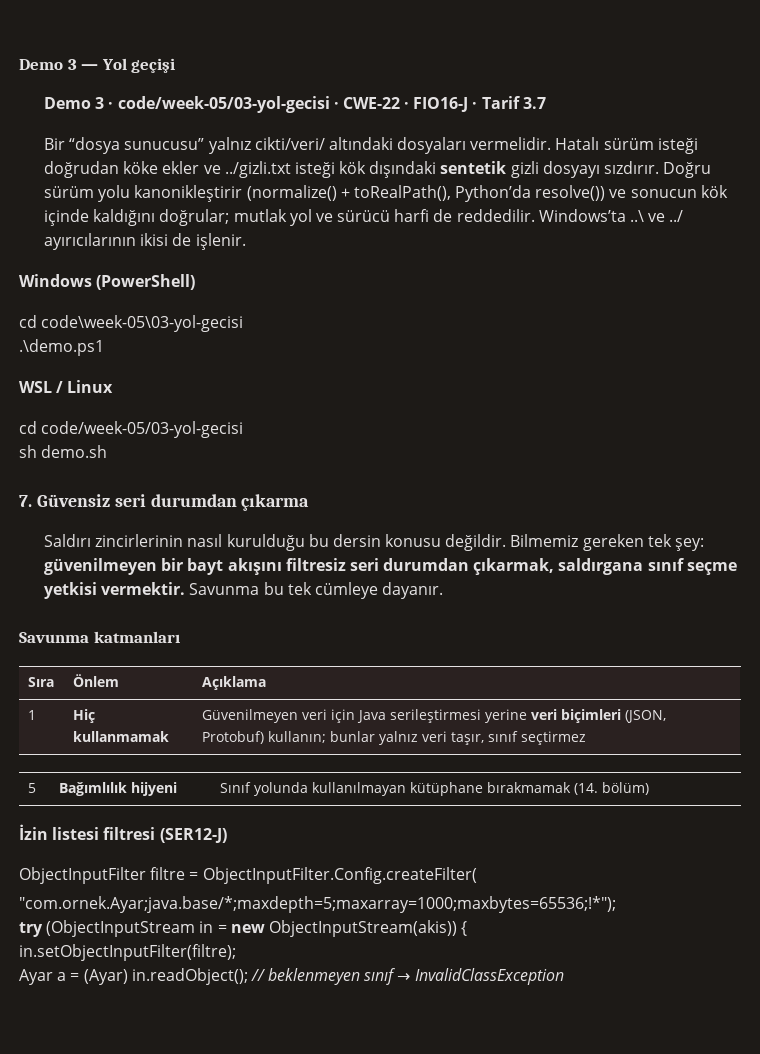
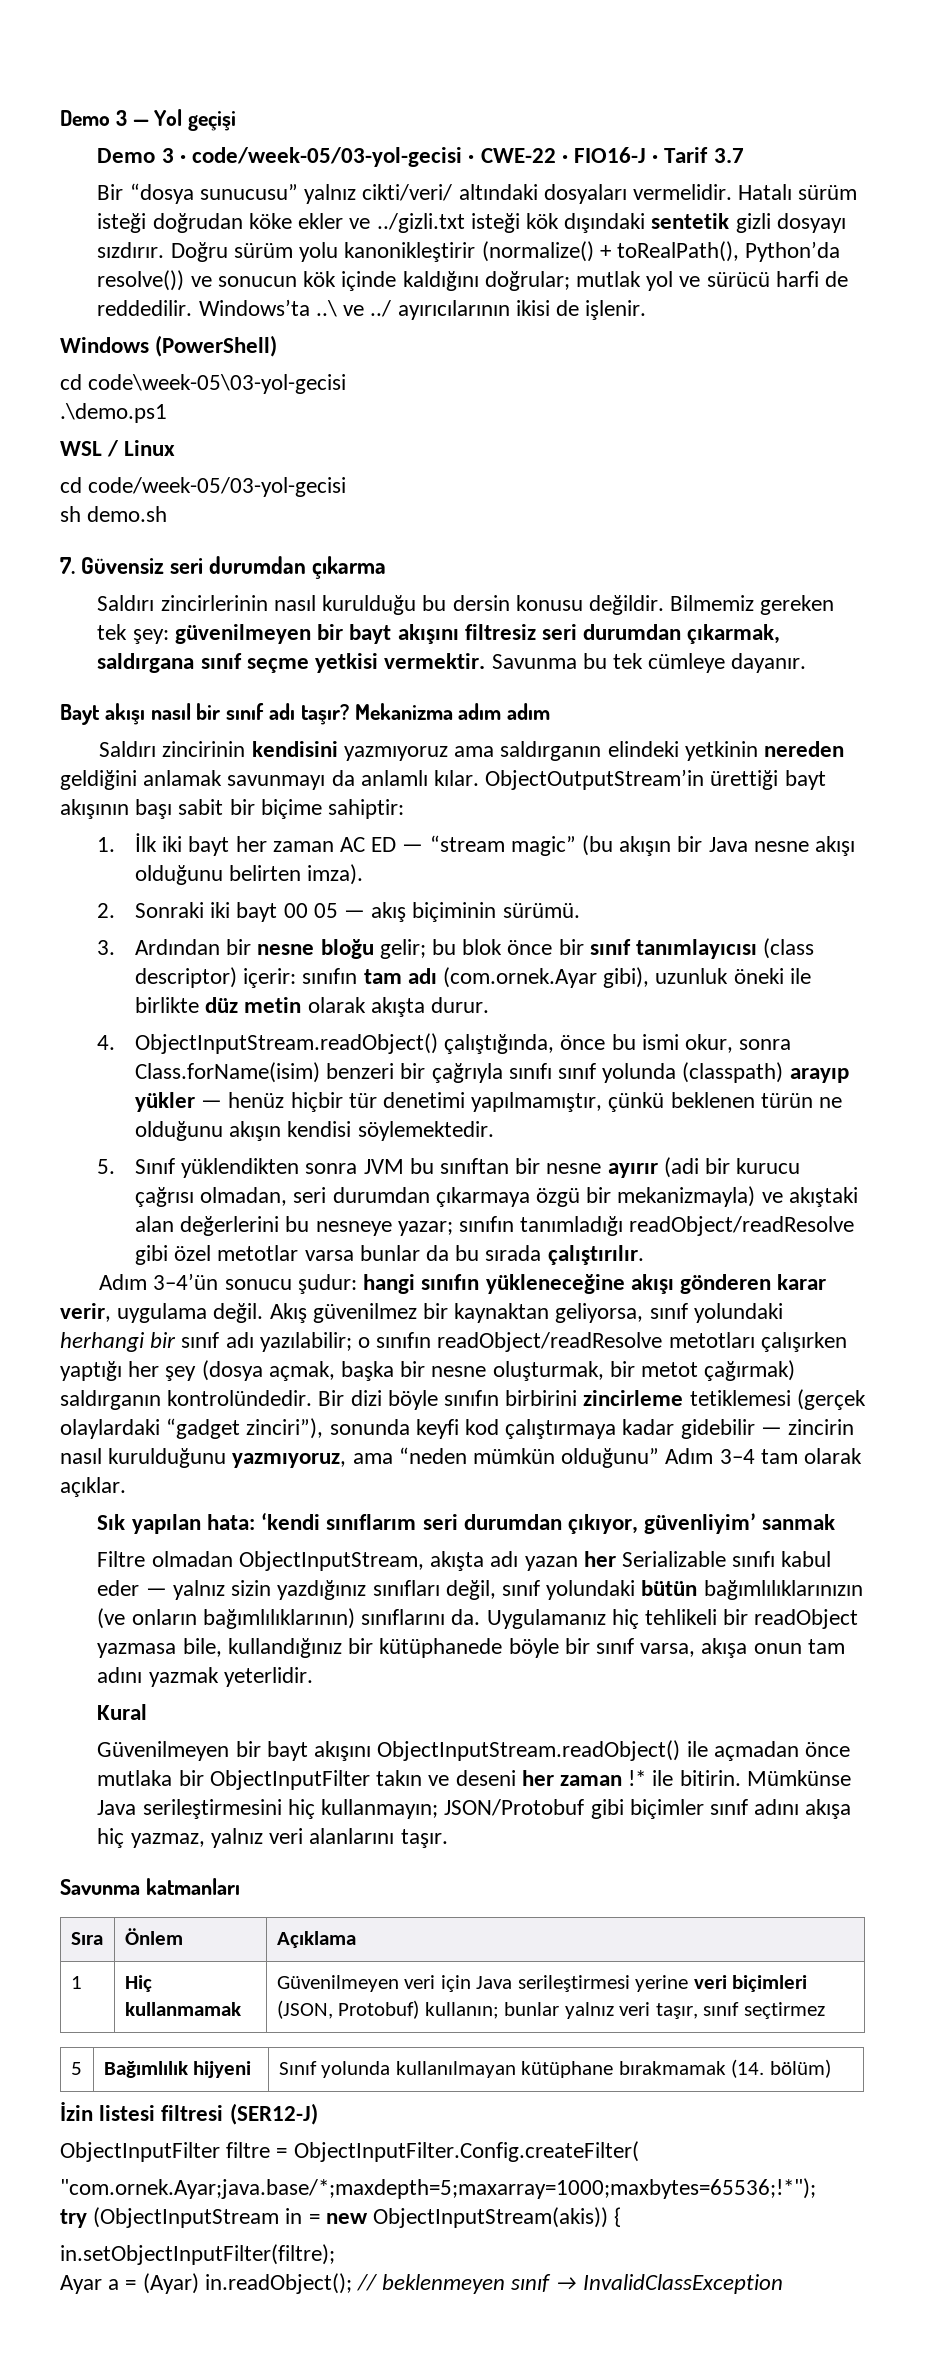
(444, 590) none -> [60,703,551,725] [99,741,844,761] [60,769,826,790] [60,799,405,819] [97,833,856,856] [134,864,364,885] [97,902,580,922] [97,938,815,959] [134,967,811,988] [134,997,489,1017] [97,1033,792,1054] [134,1062,849,1083] [134,1092,843,1112] [134,1121,494,1141] [97,1157,801,1178] [134,1186,858,1207] [134,1216,855,1236] [134,1245,644,1265] [99,1273,827,1294] [60,1303,783,1323] [60,1332,847,1352] [60,1360,796,1381] [60,1389,866,1410] [60,1418,855,1439] [60,1447,863,1468] [60,1477,126,1497] [97,1513,836,1534] [97,1551,832,1571] [97,1580,863,1600] [97,1608,859,1629] [97,1638,845,1658] [97,1667,313,1687] [97,1704,148,1720] [97,1740,850,1761] [97,1770,851,1790] [97,1799,852,1819] [97,1828,448,1848] // Bayt akışı nasıl bir sınıf adı taşır? Mekanizma adım adım // Saldırı zincirinin kendisini yazmıyoruz ama saldırganın elindeki yetkinin nereden geldiğini anlamak savunmayı da anlamlı kılar. ObjectOutputStream’in ürettiği bayt akışının başı sabit bir biçime sahiptir: // 1. İlk iki bayt her zaman AC ED — “stream magic” (bu akışın bir Java nesne akışı olduğunu belirten imza). // 2. Sonraki iki bayt 00 05 — akış biçiminin sürümü. // 3. Ardından bir nesne bloğu gelir; bu blok önce bir sınıf tanımlayıcısı (class descriptor) içerir: sınıfın tam adı (com.ornek.Ayar gibi), uzunluk öneki ile birlikte düz metin olarak akışta durur. // 4. ObjectInputStream.readObject() çalıştığında, önce bu ismi okur, sonra Class.forName(isim) benzeri bir çağrıyla sınıfı sınıf yolunda (classpath) arayıp yükler — henüz hiçbir tür denetimi yapılmamıştır, çünkü beklenen türün ne olduğunu akışın kendisi söylemektedir. // 5. Sınıf yüklendikten sonra JVM bu sınıftan bir nesne ayırır (adi bir kurucu çağrısı olmadan, seri durumdan çıkarmaya özgü bir mekanizmayla) ve akıştaki alan değerlerini bu nesneye yazar; sınıfın tanımladığı readObject/readResolve gibi özel metotlar varsa bunlar da bu sırada çalıştırılır. // Adım 3–4’ün sonucu şudur: hangi sınıfın yükleneceğine akışı gönderen karar verir, uygulama değil. Akış güvenilmez bir kaynaktan geliyorsa, sınıf yolundaki herhangi bir sınıf adı yazılabilir; o sınıfın readObject/readResolve metotları çalışırken yaptığı her şey (dosya açmak, başka bir nesne oluşturmak, bir metot çağırmak) saldırganın kontrolündedir. Bir dizi böyle sınıfın birbirini zincirleme tetiklemesi (gerçek olaylardaki “gadget zinciri”), sonunda keyfi kod çalıştırmaya kadar gidebilir — zincirin nasıl kurulduğunu yazmıyoruz, ama “neden mümkün olduğunu” Adım 3–4 tam olarak açıklar. // Sık yapılan hata: ‘kendi sınıflarım seri durumdan çıkıyor, güvenliyim’ sanmak // Filtre olmadan ObjectInputStream, akışta adı yazan her Serializable sınıfı kabul eder — yalnız sizin yazdığınız sınıfları değil, sınıf yolundaki bütün bağımlılıklarınızın (ve onların bağımlılıklarının) sınıflarını da. Uygulamanız hiç tehlikeli bir readObject yazmasa bile, kullandığınız bir kütüphanede böyle bir sınıf varsa, akışa onun tam adını yazmak yeterlidir. // Kural // Güvenilmeyen bir bayt akışını ObjectInputStream.readObject() ile açmadan önce mutlaka bir ObjectInputFilter takın ve deseni her zaman !* ile bitirin. Mümkünse Java serileştirmesini hiç kullanmayın; JSON/Protobuf gibi biçimler sınıf adını akışa hiç yazmaz, yalnız veri alanlarını taşır.

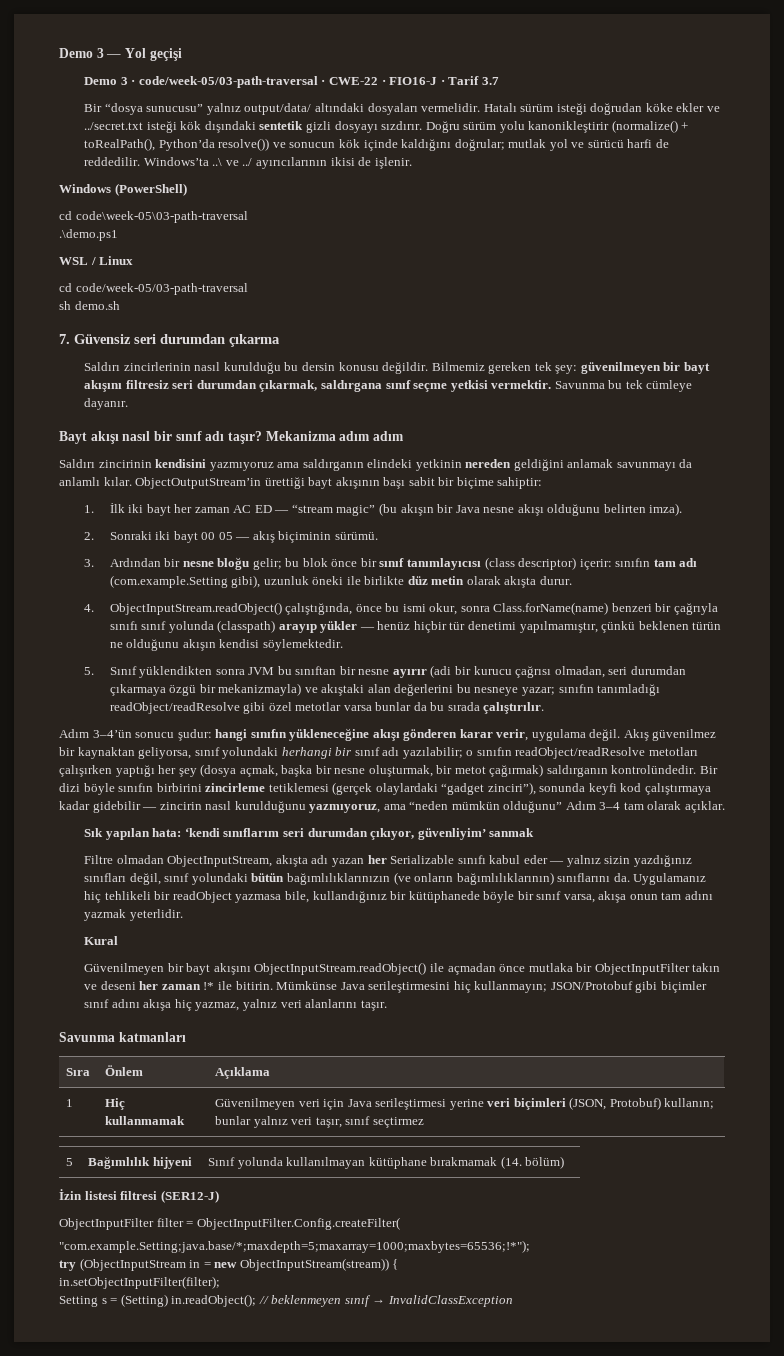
[192,147,463,167] code/week-05/03-yol-gecisi -> [138,76,318,88] code/week-05/03-path-traversal
[362,184,453,201] cikti/veri/ -> [244,103,312,115] output/data/
[376,213,465,233] ../gizli.txt -> [84,122,144,130] ../secret.txt
[88,374,347,394] code\week-05\03-yol-gecisi -> [75,211,248,223] code\week-05\03-path-traversal
[88,477,347,497] code/week-05/03-yol-gecisi -> [75,283,248,295] code/week-05/03-path-traversal
[442,967,597,988] (com.ornek.Ayar -> [109,575,228,588] (com.example.Setting
[134,1062,320,1083] Class.forName(isim) -> [493,602,609,615] Class.forName(name)
[226,2142,271,2158] filtre -> [156,1218,184,1227] filter
[60,2178,816,2199] "com.ornek.Ayar;java.base/*;maxdepth=5;maxarray=1000;maxbytes=65536;!*"); -> [59,1240,530,1253] "com.example.Setting;java.base/*;maxdepth=5;maxarray=1000;maxbytes=65536;!*");
[373,2207,609,2228] ObjectInputStream(akis)) -> [239,1258,389,1271] ObjectInputStream(stream))
[60,2244,335,2265] [60,2273,199,2294] in.setObjectInputFilter(filtre); // Ayar a = (Ayar) -> [59,1276,220,1289] [59,1294,168,1307] in.setObjectInputFilter(filter); // Setting s = (Setting)

